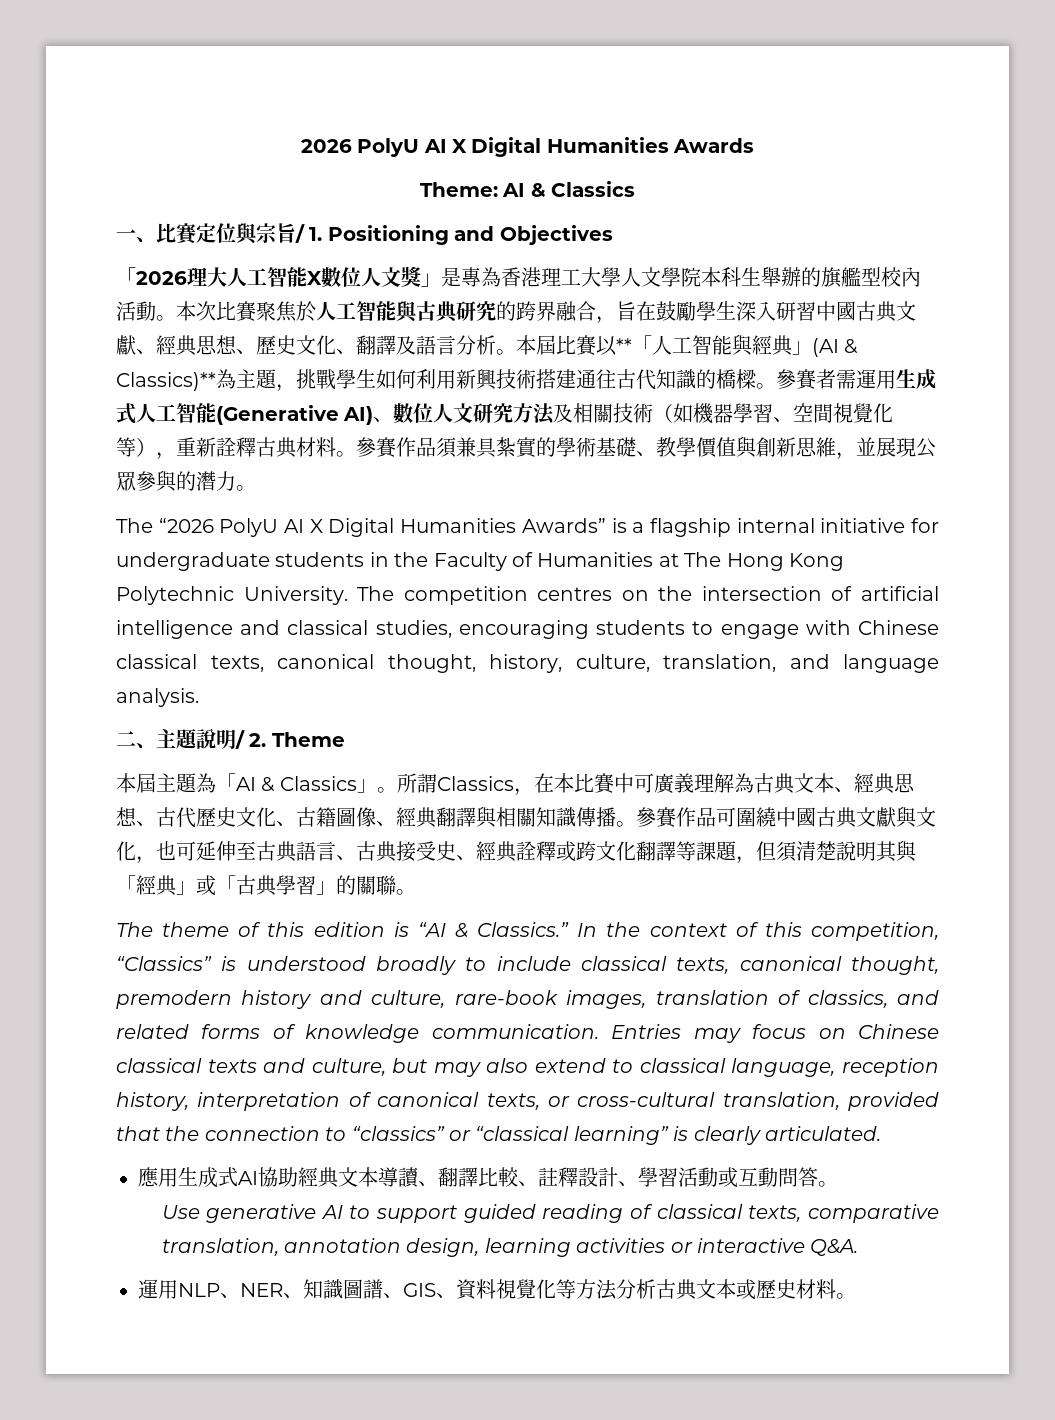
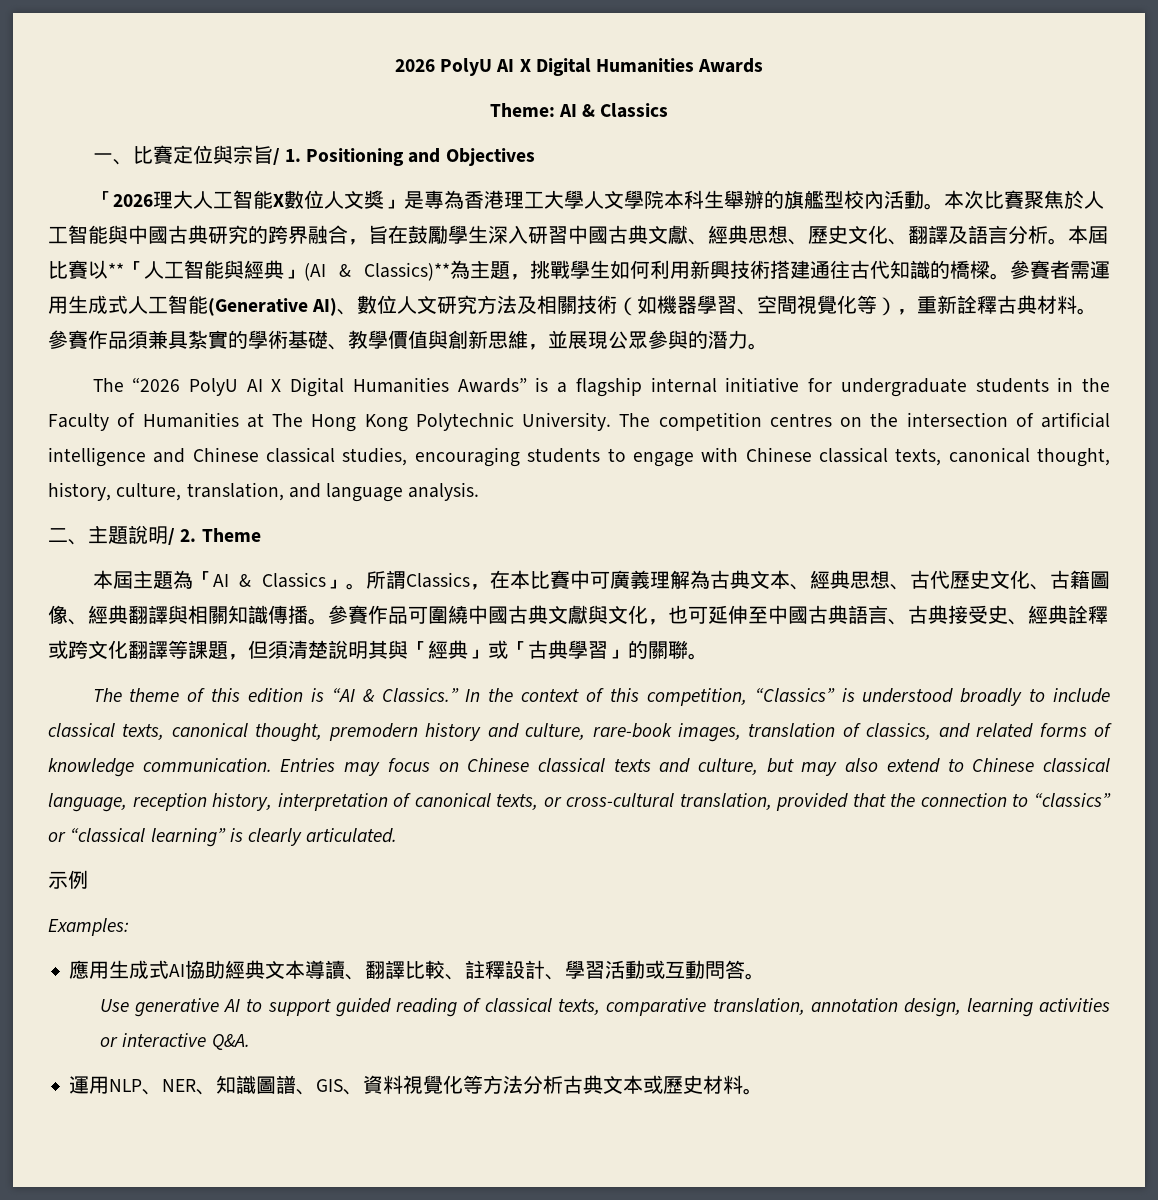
(419, 312) none -> [128,225,168,244] 中國
(281, 627) none -> [192,447,259,462] Chinese
(256, 850) none -> [768,605,808,624] 中國
(634, 1066) none -> [972,758,1035,772] Chinese
(881, 1133) none -> [48,870,88,889] [48,918,129,936] // 示例 // Examples:

